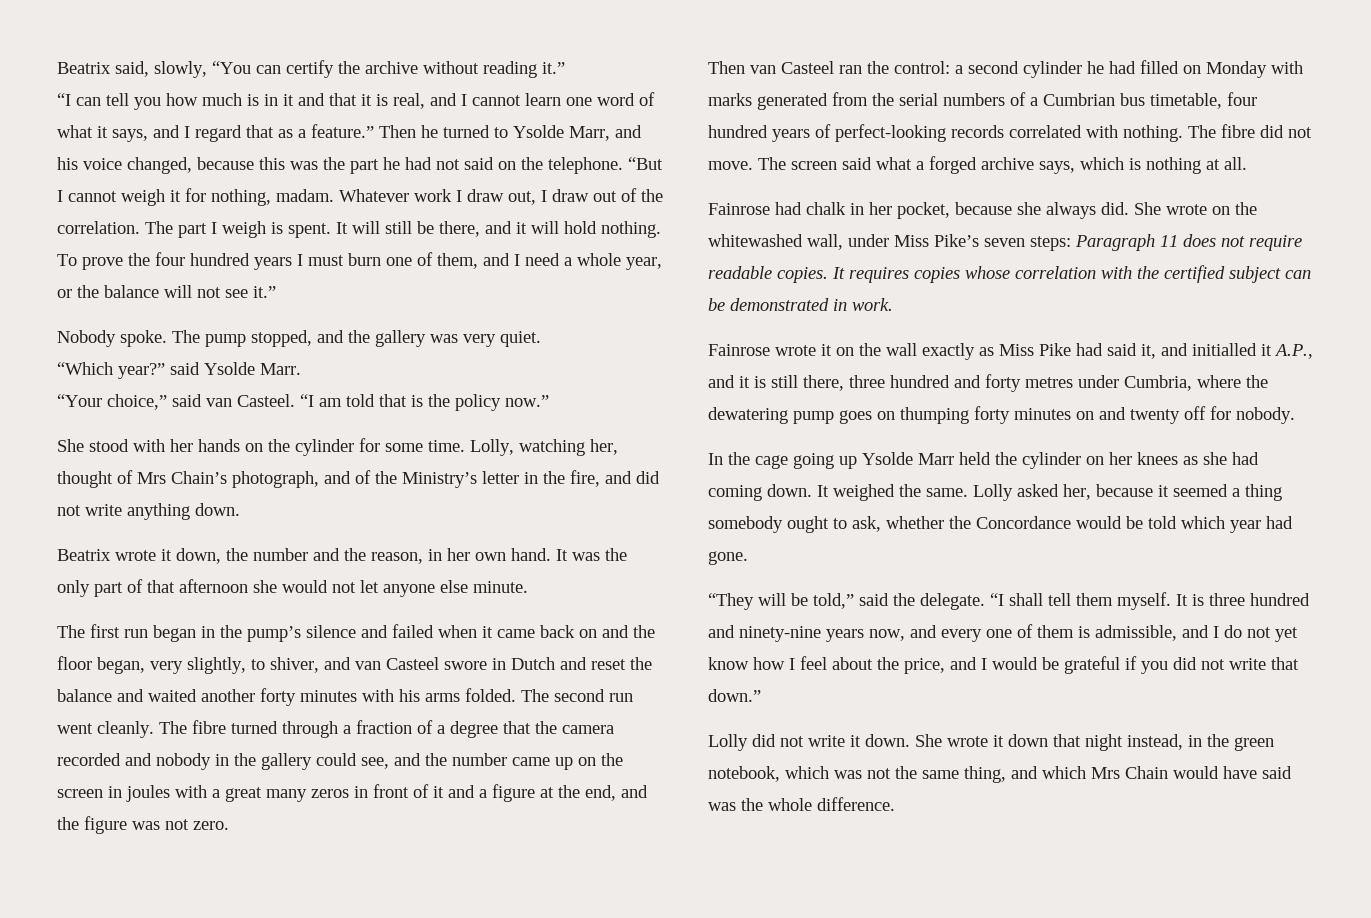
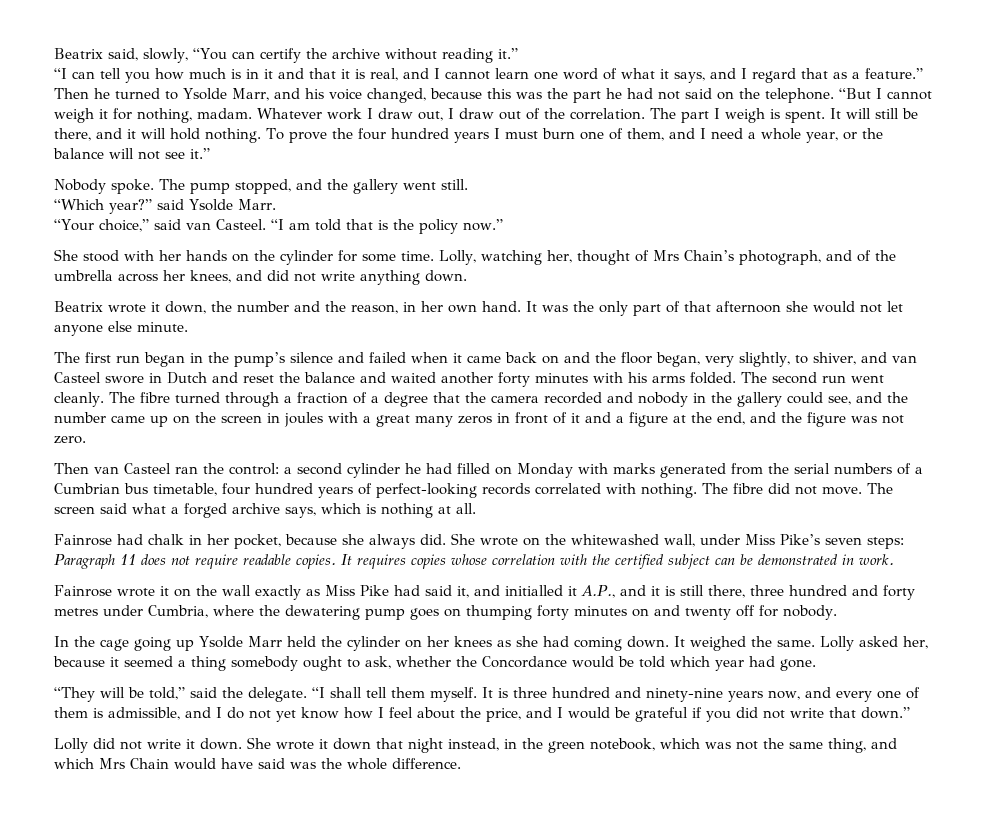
[430,331,541,347] was very quiet. -> [403,179,468,190] went still.
[402,470,600,488] Ministry’s letter in the fire, -> [54,270,231,283] umbrella across her knees,

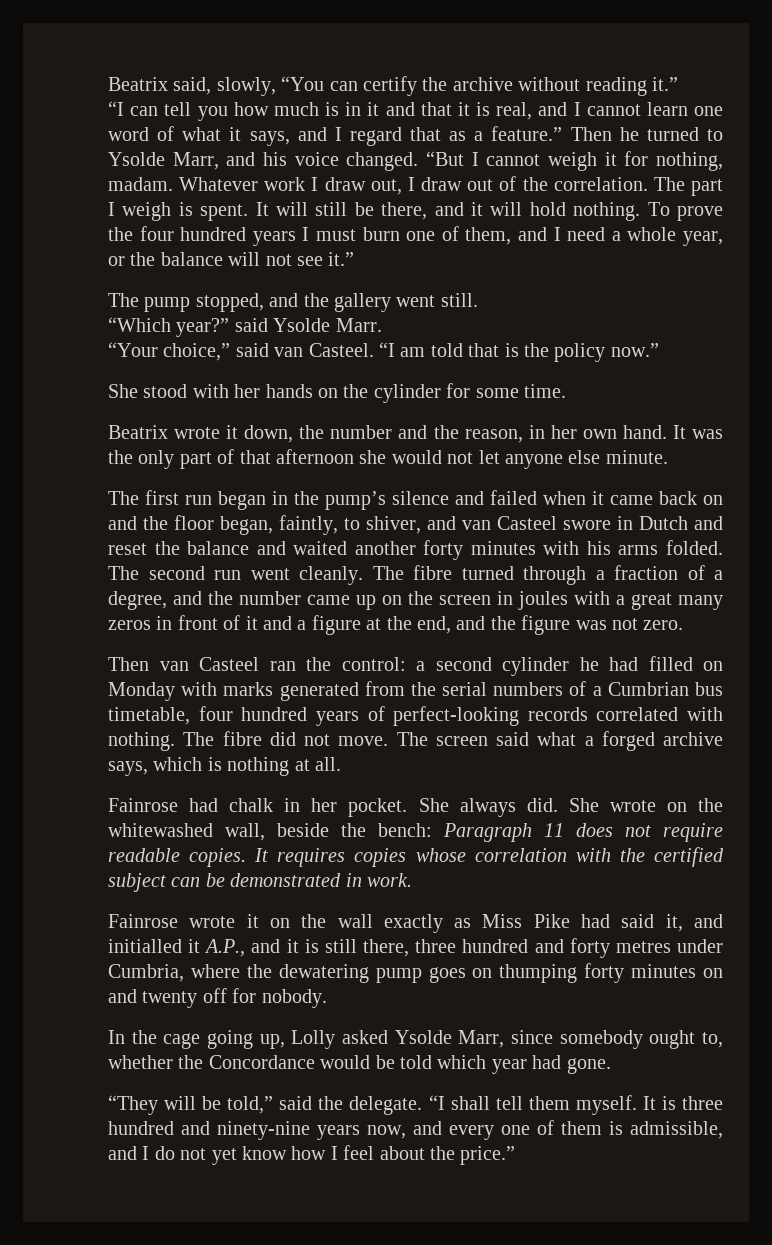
[366,88,834,103] changed, because this was the part he had not said on the telephone. -> [346,152,419,171] changed.
[54,179,154,194] Nobody spoke. -> (355, 259) none
[439,250,896,265] [54,270,467,285] Lolly, watching her, thought of Mrs Chain’s photograph, and of the umbrella across her knees, and did not write anything down. -> (566, 391) none
[705,352,790,367] very slightly, -> [279,515,338,535] faintly,
[383,392,851,407] degree that the camera recorded and nobody in the gallery could see, -> [108,591,167,610] degree,
[234,534,364,549] pocket, because she -> [348,798,449,817] pocket. She
[700,534,904,549] under Miss Pike’s seven steps: -> [277,823,432,837] beside the bench:
[176,636,928,651] [53,656,391,671] up Ysolde Marr held the cylinder on her knees as she had coming down. It weighed the same. Lolly asked her, because it seemed a thing somebody ought to ask, -> [259,1030,723,1049] up, Lolly asked Ysolde Marr, since somebody ought to,
[486,707,910,722] [54,737,897,753] [54,758,461,770] price, and I would be grateful if you did not write that down.” // Lolly did not write it down. She wrote it down that night instead, in the green notebook, which was not the same thing, and which Mrs Chain would have said was the whole difference. -> [460,1146,516,1165] price.”

